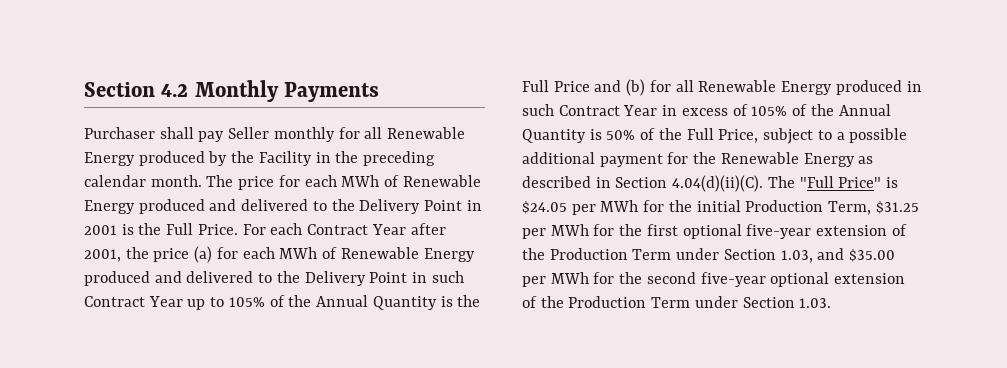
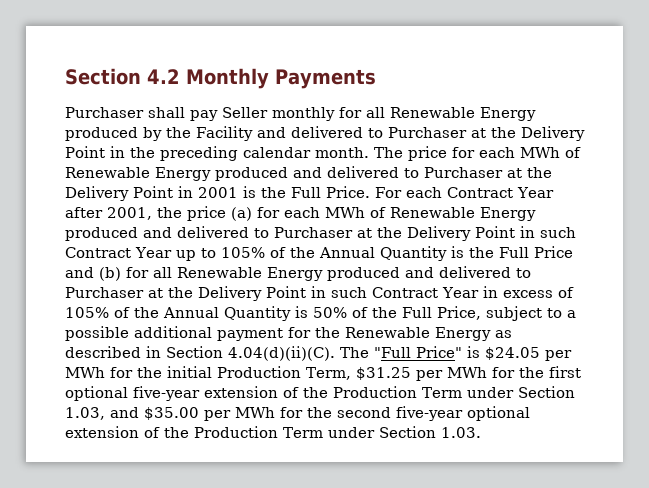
(312, 158) none -> [256,126,585,141] [65,146,105,158] and delivered to Purchaser at the Delivery Point
(327, 206) none -> [424,167,522,178] Purchaser at
(273, 278) none -> [274,227,372,238] Purchaser at
(902, 87) none -> [405,266,531,278] [65,286,306,301] and delivered to Purchaser at the Delivery Point

